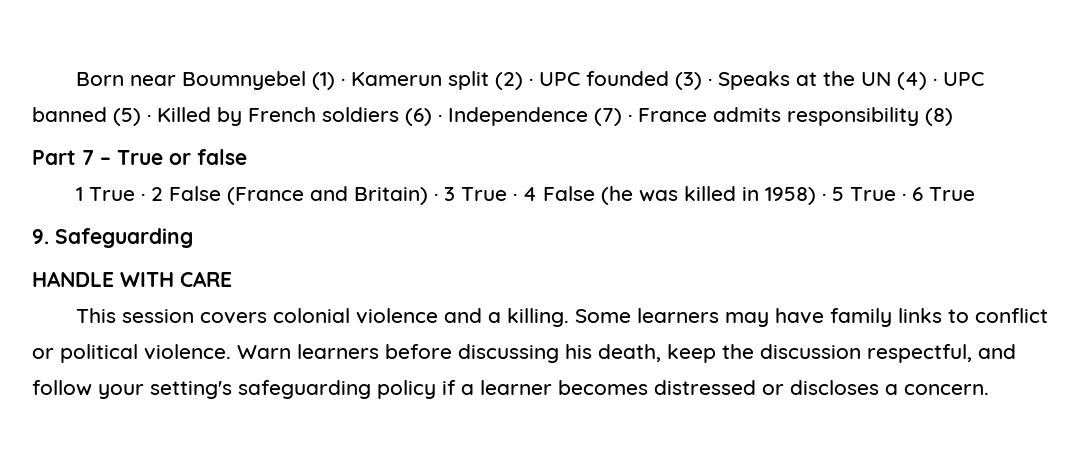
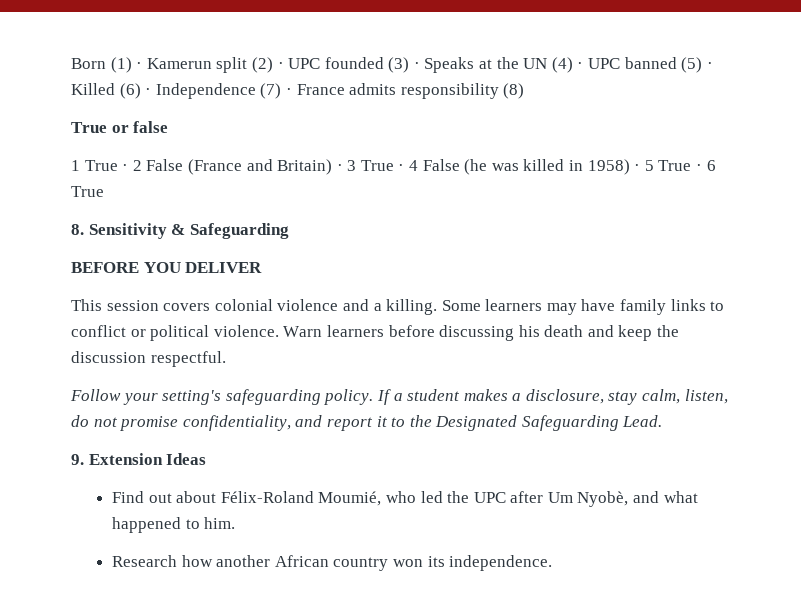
[129,71,306,90] near Boumnyebel -> (106, 63) none
[217,107,399,126] by French soldiers -> (115, 89) none
[32,150,111,165] Part 7 – -> (525, 91) none
[32,228,193,248] [32,271,232,287] 9. Safeguarding // HANDLE WITH CARE -> [71,223,289,239] [71,262,263,273] 8. Sensitivity & Safeguarding // BEFORE YOU DELIVER
[598,344,661,362] death, -> [544,325,614,337] death and
[867,344,1016,363] [32,380,989,399] respectful, and follow your setting's safeguarding policy if a learner becomes distressed or discloses a concern. -> [150,351,226,367] [70,389,728,405] [71,415,663,431] [71,453,207,465] [111,491,698,507] [111,517,236,533] [111,555,553,571] respectful. // Follow your setting's safeguarding policy. If a student makes a disclosure, stay calm, listen, do not promise confidentiality, and report it to the Designated Safeguarding Lead. // 9. Extension Ideas // Find out about Félix-Roland Moumié, who led the UPC after Um Nyobè, and what happened to him. // Research how another African country won its independence.

